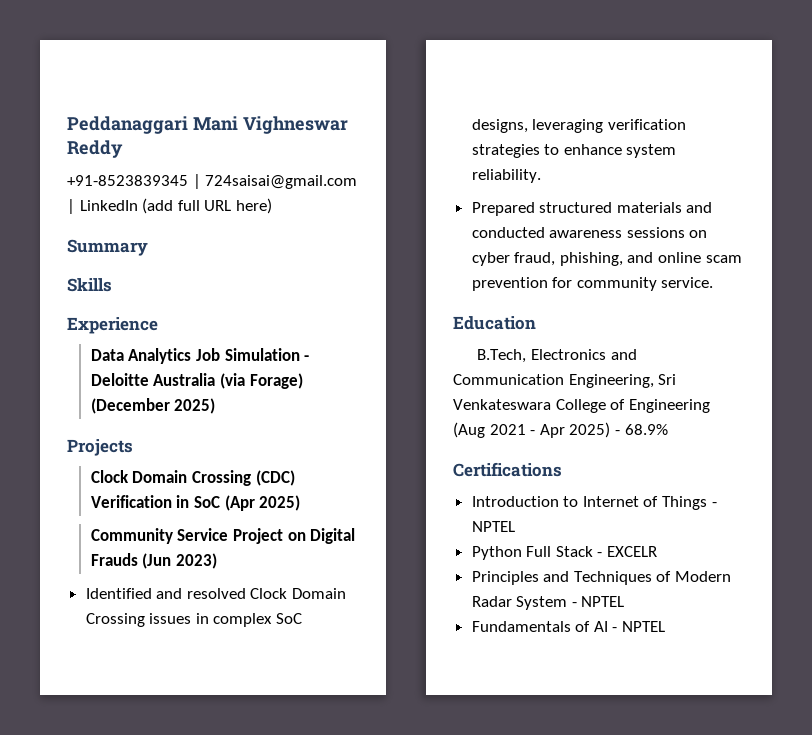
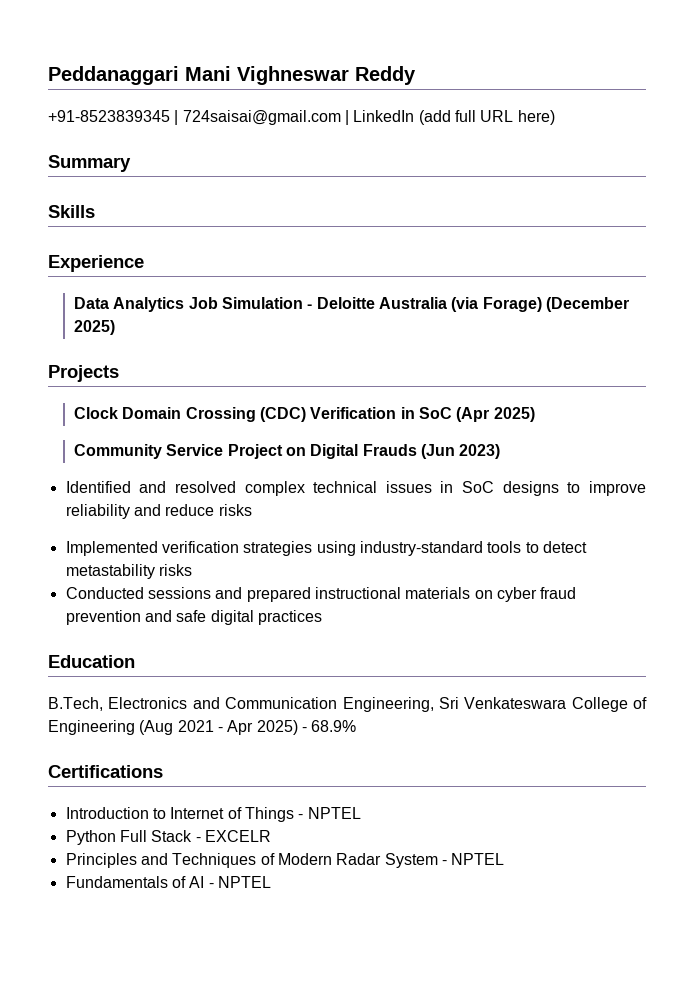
[250,588,347,599] [85,613,303,627] [471,119,686,133] [471,144,677,158] [471,169,541,183] [471,202,713,216] [471,227,708,238] [471,252,742,266] [471,277,714,291] Clock Domain Crossing issues in complex SoC designs, leveraging verification strategies to enhance system reliability. // Prepared structured materials and conducted awareness sessions on cyber fraud, phishing, and online scam prevention for community service. -> [244,481,646,496] [65,504,252,519] [65,541,587,556] [65,564,192,579] [65,587,577,602] [65,610,322,625] complex technical issues in SoC designs to improve reliability and reduce risks // Implemented verification strategies using industry-standard tools to detect metastability risks // Conducted sessions and prepared instructional materials on cyber fraud prevention and safe digital practices

